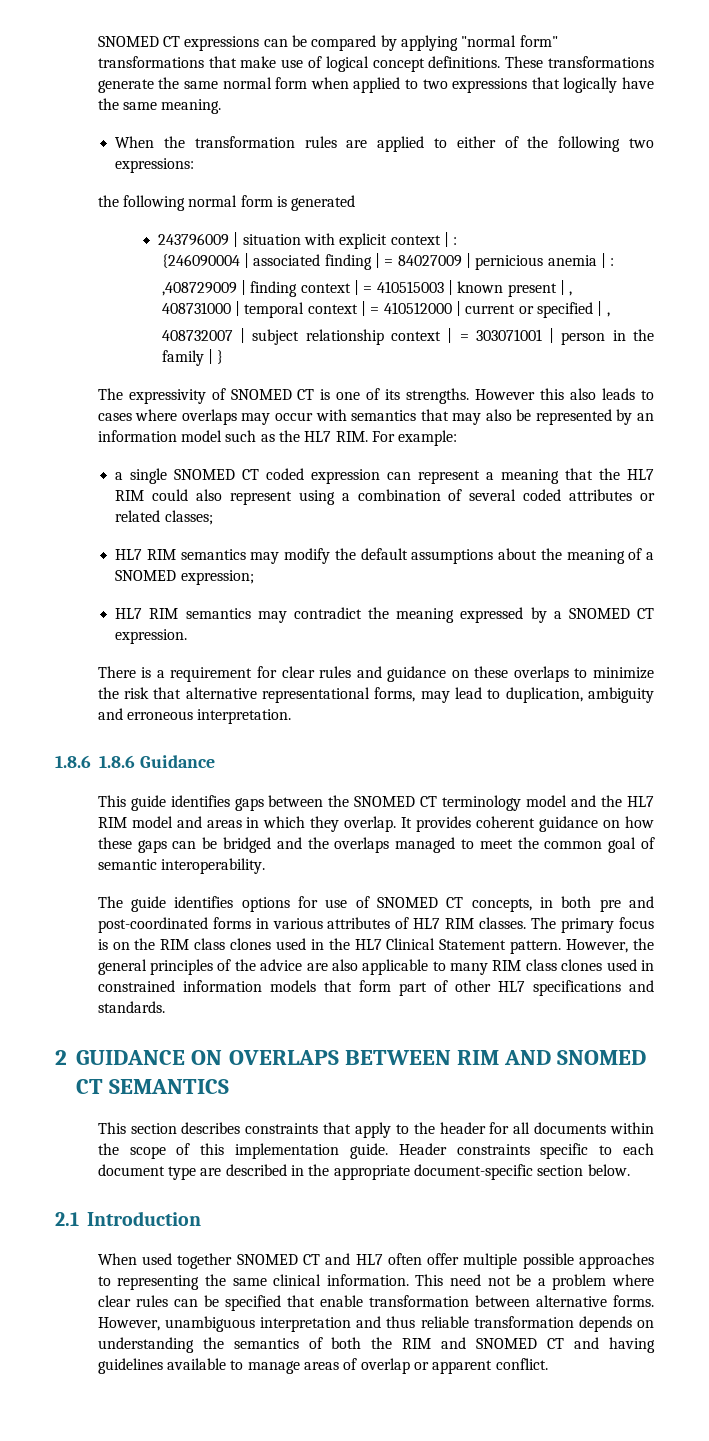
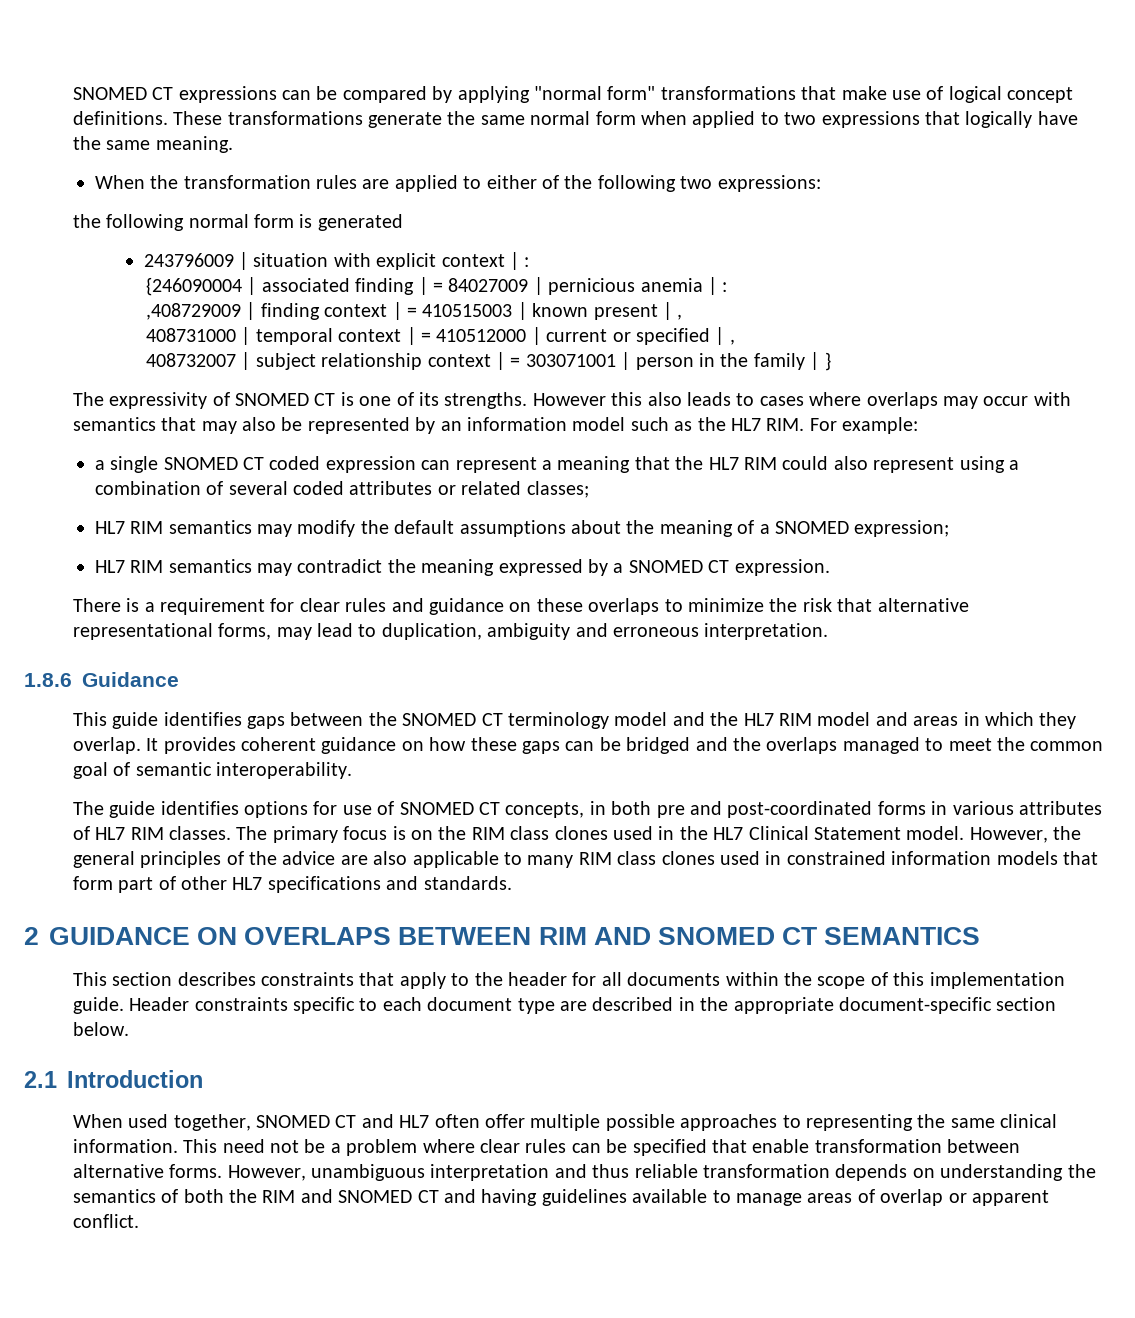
[99,755,135,768] 1.8.6 -> (72, 680) none
[510,940,562,954] pattern. -> [906,826,965,840] model.
[177,1253,233,1269] together -> [173,1114,251,1131] together,

